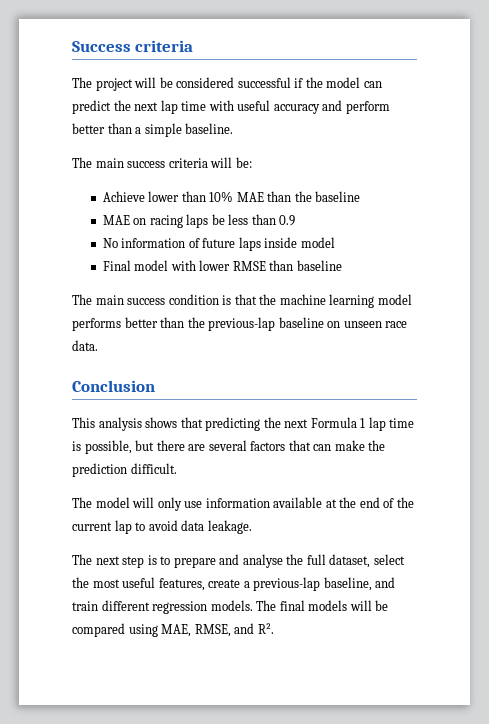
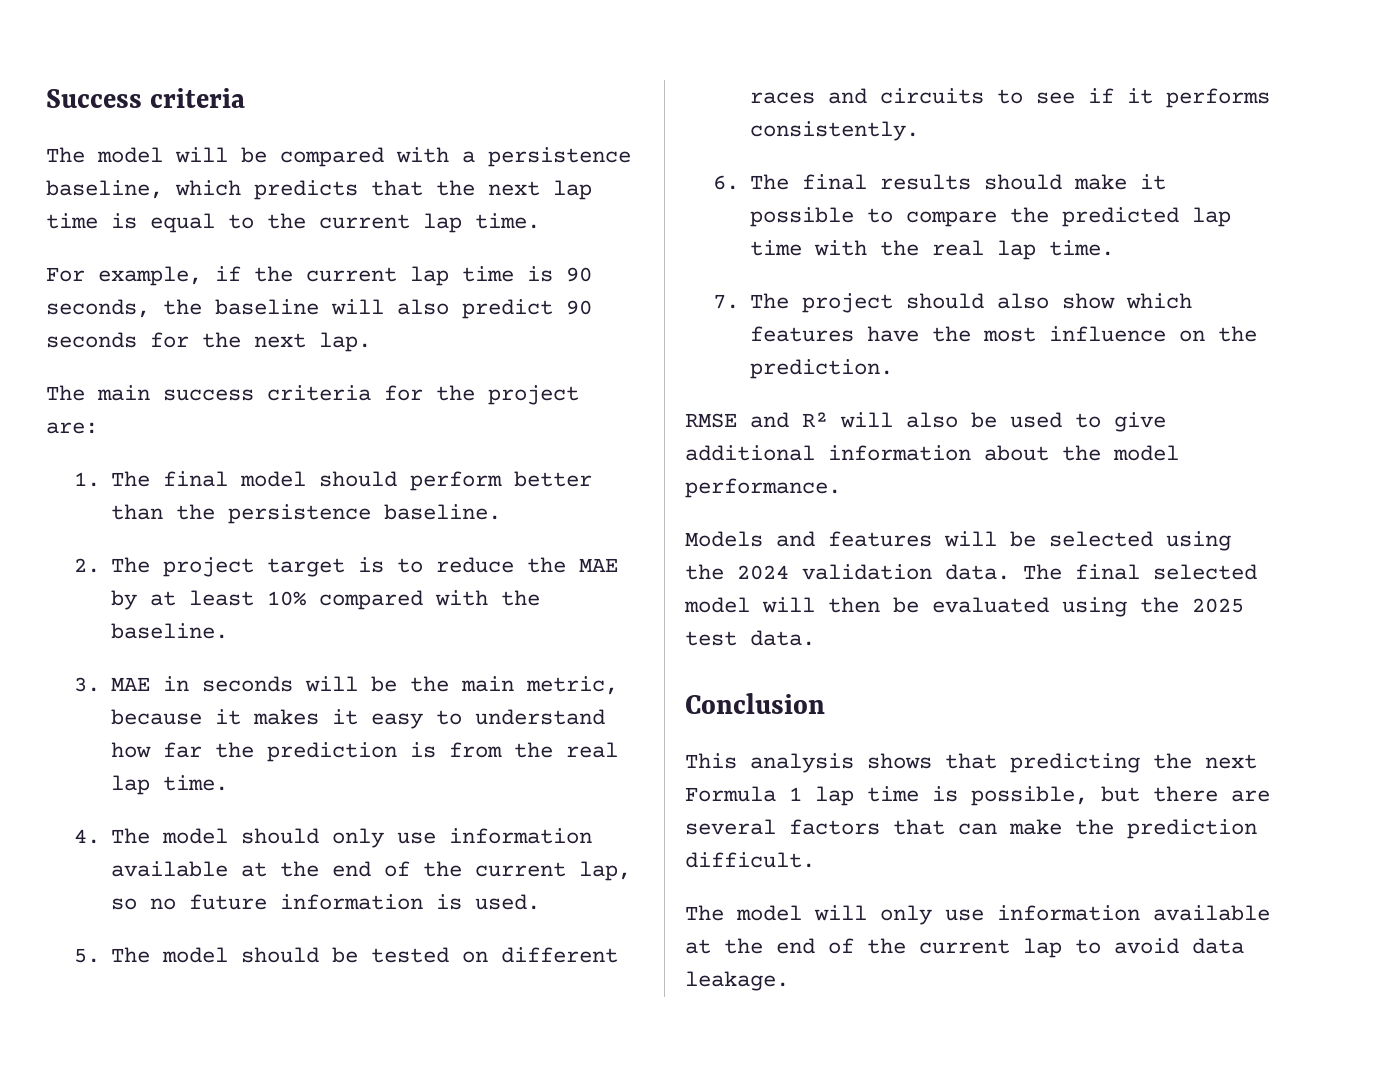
[95,77,382,91] [72,100,390,114] [72,123,234,137] [72,157,252,168] [102,191,361,202] [102,214,296,228] [102,237,335,251] [102,260,342,271] [72,294,412,308] [72,317,408,331] project will be considered successful if the model can predict the next lap time with useful accuracy and perform better than a simple baseline. // The main success criteria will be: // Achieve lower than 10% MAE than the baseline // MAE on racing laps be less than 0.9 // No information of future laps inside model // Final model with lower RMSE than baseline // The main success condition is that the machine learning model performs better than the previous-lap baseline on unseen race -> [97,147,631,167] [46,180,592,200] [46,213,540,233] [46,266,592,286] [46,299,592,319] [46,332,371,352] [46,385,579,405] [46,422,98,434] [74,471,593,491] [111,504,502,524] [74,557,619,577] [111,590,541,610] [111,623,229,639] [74,676,619,695] [111,709,606,729] [111,742,619,762] [111,775,229,795] [74,828,593,848] [111,861,632,881] [111,894,541,910] [74,947,619,963] [750,88,1271,108] [750,121,920,141] [713,174,1167,190] [750,207,1232,227] [750,240,1115,260] [713,293,1193,313] [750,326,1258,342] [750,359,894,379] [685,412,1166,432] [685,445,1179,461] [685,478,841,498] [685,531,1231,551] [685,564,1257,580] [684,597,1244,617] [685,631,737,646] model will be compared with a persistence baseline, which predicts that the next lap time is equal to the current lap time. // For example, if the current lap time is 90 seconds, the baseline will also predict 90 seconds for the next lap. // The main success criteria for the project are: // 1. The final model should perform better than the persistence baseline. // 2. The project target is to reduce the MAE by at least 10% compared with the baseline. // 3. MAE in seconds will be the main metric, because it makes it easy to understand how far the prediction is from the real lap time. // 4. The model should only use information available at the end of the current lap, so no future information is used. // 5. The model should be tested on different races and circuits to see if it performs consistently. // 6. The final results should make it possible to compare the predicted lap time with the real lap time. // 7. The project should also show which features have the most influence on the prediction. // RMSE and R² will also be used to give additional information about the model performance. // Models and features will be selected using the 2024 validation data. The final selected model will then be evaluated using the 2025 test
[72,554,405,568] [72,577,396,591] [72,600,389,614] [72,623,274,637] // The next step is to prepare and analyse the full dataset, select the most useful features, create a previous-lap baseline, and train different regression models. The final models will be compared using MAE, RMSE, and R². -> (789, 981) none

